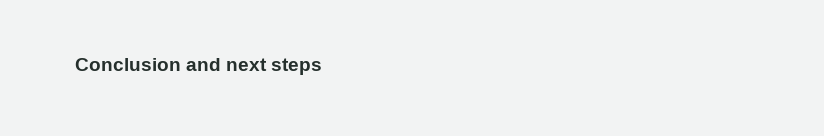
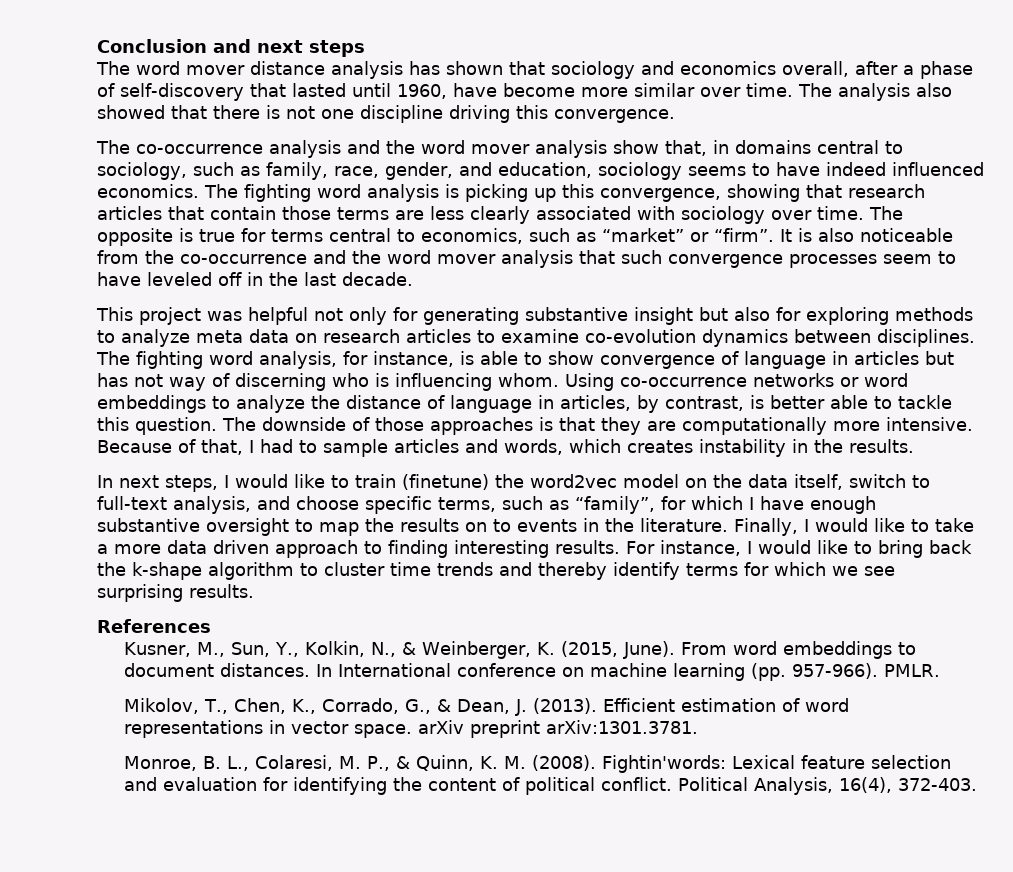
(323, 66) none -> [96,61,973,79] [97,83,952,101] [97,105,675,123] [96,140,903,158] [97,162,984,180] [97,184,925,202] [97,206,903,224] [97,228,953,246] [97,250,956,268] [97,272,413,286] [96,307,973,325] [97,329,975,347] [96,351,954,369] [97,373,908,391] [97,395,952,413] [97,417,973,435] [97,439,914,457] [97,474,930,492] [97,496,876,514] [97,518,974,536] [97,540,972,558] [97,562,895,580] [97,584,254,602] [97,619,211,633] [123,641,916,659] [123,663,940,681] [123,698,849,716] [123,720,698,738] [123,755,951,773] [123,777,977,795] // The word mover distance analysis has shown that sociology and economics overall, after a phase of self-discovery that lasted until 1960, have become more similar over time. The analysis also showed that there is not one discipline driving this convergence. // The co-occurrence analysis and the word mover analysis show that, in domains central to sociology, such as family, race, gender, and education, sociology seems to have indeed influenced economics. The fighting word analysis is picking up this convergence, showing that research articles that contain those terms are less clearly associated with sociology over time. The opposite is true for terms central to economics, such as “market” or “firm”. It is also noticeable from the co-occurrence and the word mover analysis that such convergence processes seem to have leveled off in the last decade. // This project was helpful not only for generating substantive insight but also for exploring methods to analyze meta data on research articles to examine co-evolution dynamics between disciplines. The fighting word analysis, for instance, is able to show convergence of language in articles but has not way of discerning who is influencing whom. Using co-occurrence networks or word embeddings to analyze the distance of language in articles, by contrast, is better able to tackle this question. The downside of those approaches is that they are computationally more intensive. Because of that, I had to sample articles and words, which creates instability in the results. // In next steps, I would like to train (finetune) the word2vec model on the data itself, switch to full-text analysis, and choose specific terms, such as “family”, for which I have enough substantive oversight to map the results on to events in the literature. Finally, I would like to take a more data driven approach to finding interesting results. For instance, I would like to bring back the k-shape algorithm to cluster time trends and thereby identify terms for which we see surprising results. // References // Kusner, M., Sun, Y., Kolkin, N., & Weinberger, K. (2015, June). From word embeddings to document distances. In International conference on machine learning (pp. 957-966). PMLR. // Mikolov, T., Chen, K., Corrado, G., & Dean, J. (2013). Efficient estimation of word representations in vector space. arXiv preprint arXiv:1301.3781. // Monroe, B. L., Colaresi, M. P., & Quinn, K. M. (2008). Fightin'words: Lexical feature selection and evaluation for identifying the content of political conflict. Political Analysis, 16(4), 372-403.

